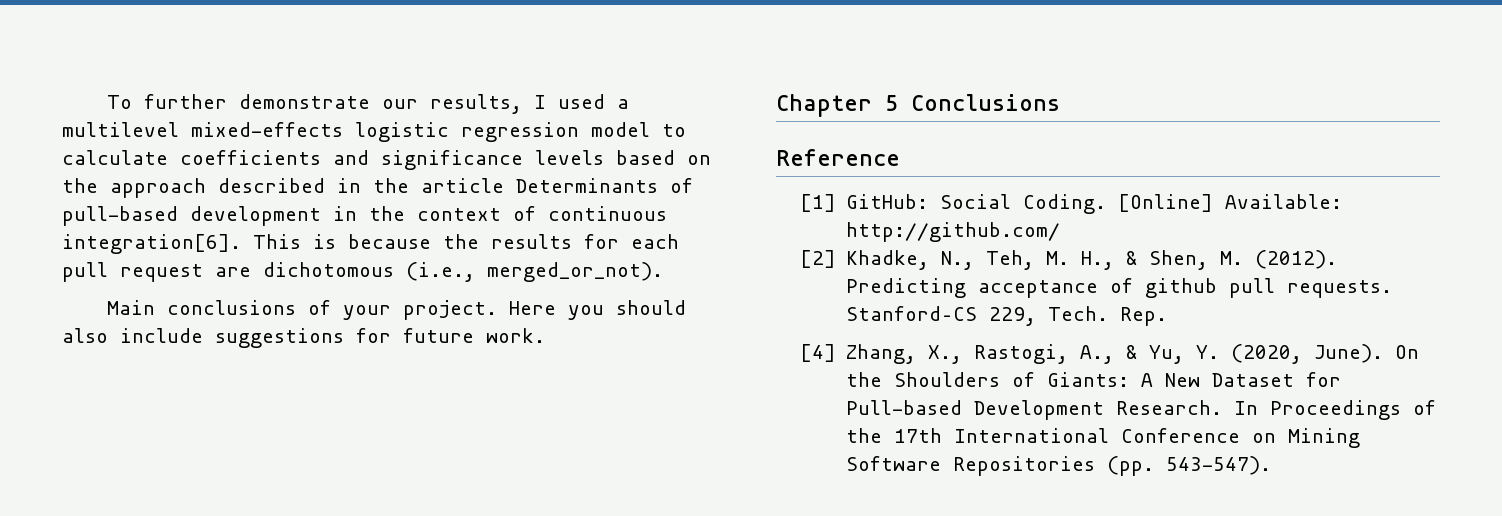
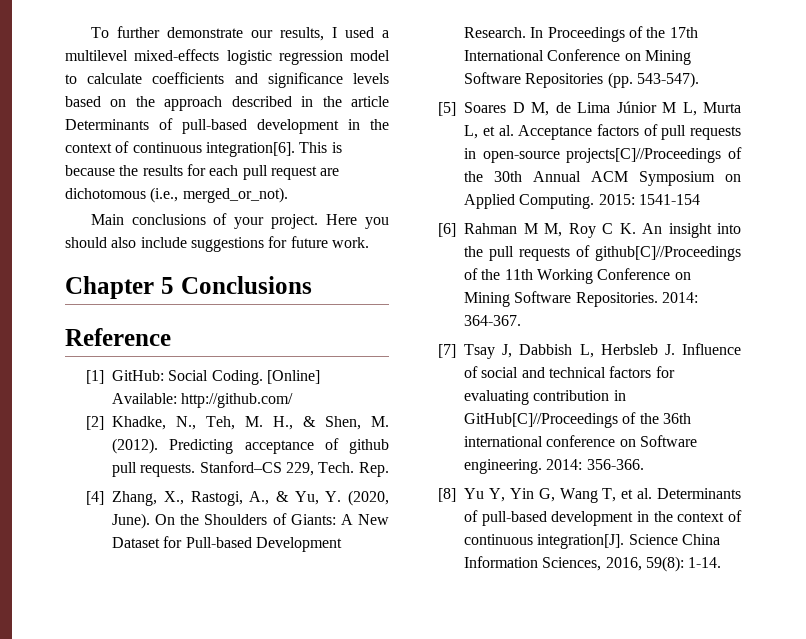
(1271, 465) none -> [438,101,741,116] [464,124,741,140] [464,147,742,163] [464,171,741,186] [464,194,701,209] [438,223,741,238] [464,245,741,261] [464,268,691,284] [464,291,699,307] [464,315,522,326] [438,343,741,359] [464,366,675,378] [464,390,626,405] [464,412,692,428] [464,435,698,447] [464,459,644,474] [438,488,741,503] [464,510,742,526] [464,534,721,549] [464,556,722,572] // [5] Soares D M, de Lima Júnior M L, Murta L, et al. Acceptance factors of pull requests in open-source projects[C]//Proceedings of the 30th Annual ACM Symposium on Applied Computing. 2015: 1541-154 // [6] Rahman M M, Roy C K. An insight into the pull requests of github[C]//Proceedings of the 11th Working Conference on Mining Software Repositories. 2014: 364-367. // [7] Tsay J, Dabbish L, Herbsleb J. Influence of social and technical factors for evaluating contribution in GitHub[C]//Proceedings of the 36th international conference on Software engineering. 2014: 356-366. // [8] Yu Y, Yin G, Wang T, et al. Determinants of pull-based development in the context of continuous integration[J]. Science China Information Sciences, 2016, 59(8): 1-14.

